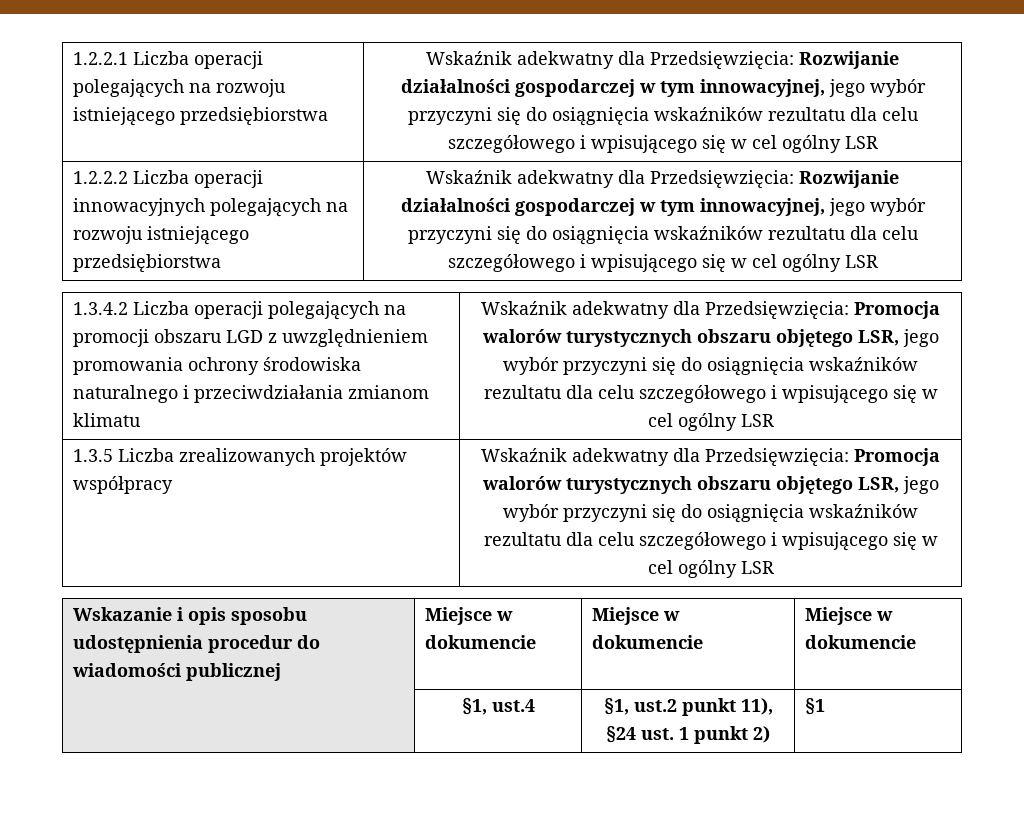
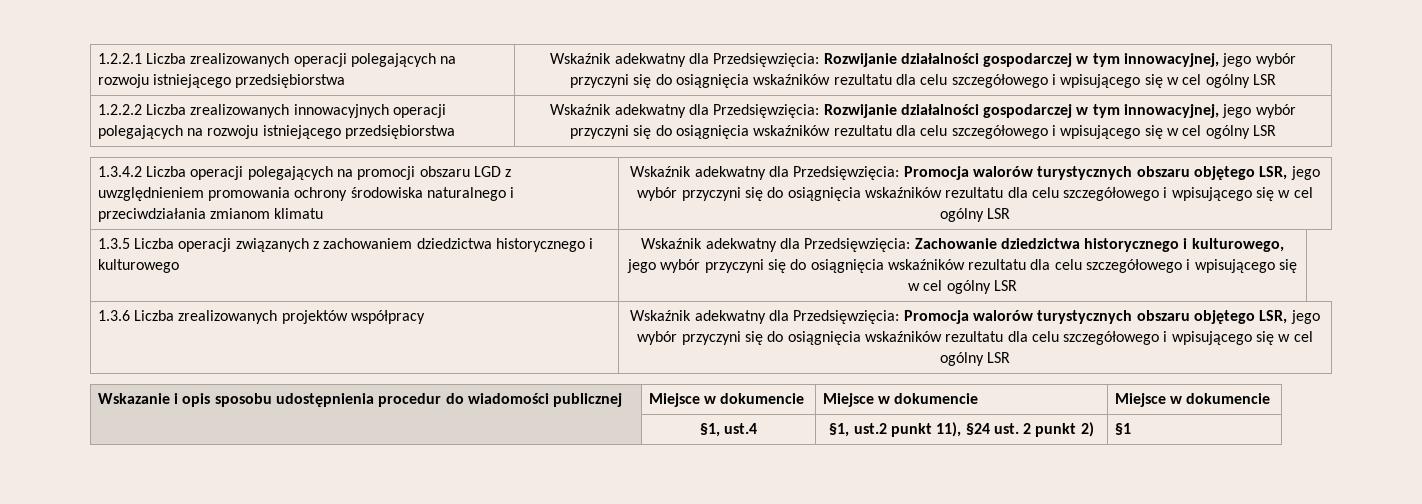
(190, 58) none -> [190,53,290,67] zrealizowanych
[194,170,264,188] [73,198,206,216] operacji innowacyjnych -> [190,104,446,118] zrealizowanych innowacyjnych operacji
(175, 455) none -> [178,238,594,252] [97,259,179,273] [641,238,1284,252] [626,259,1298,273] [908,280,1017,294] [97,310,175,321] operacji związanych z zachowaniem dziedzictwa historycznego i kulturowego | Wskaźnik adekwatny dla Przedsięwzięcia: Zachowanie dziedzictwa historycznego i kulturowego, jego wybór przyczyni się do osiągnięcia wskaźników rezultatu dla celu szczegółowego i wpisującego się w cel ogólny LSR // 1.3.6 Liczba
[679,727,689,740] 1 -> [1023,423,1032,434] 2

